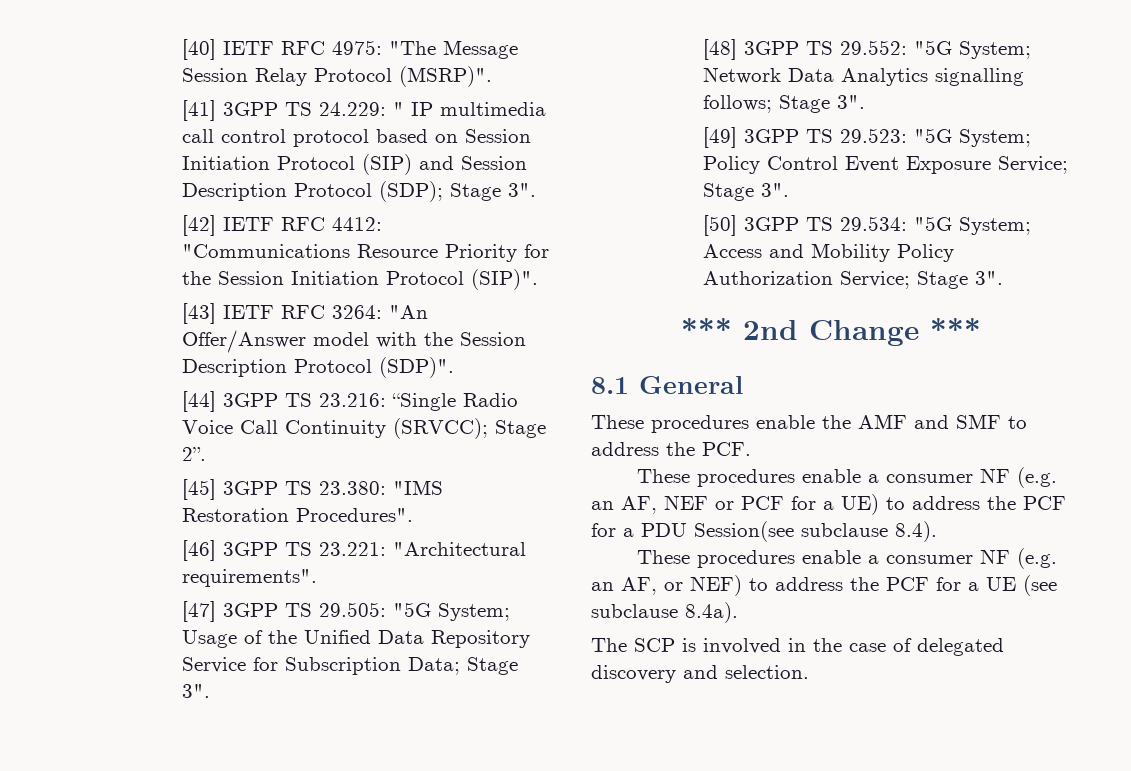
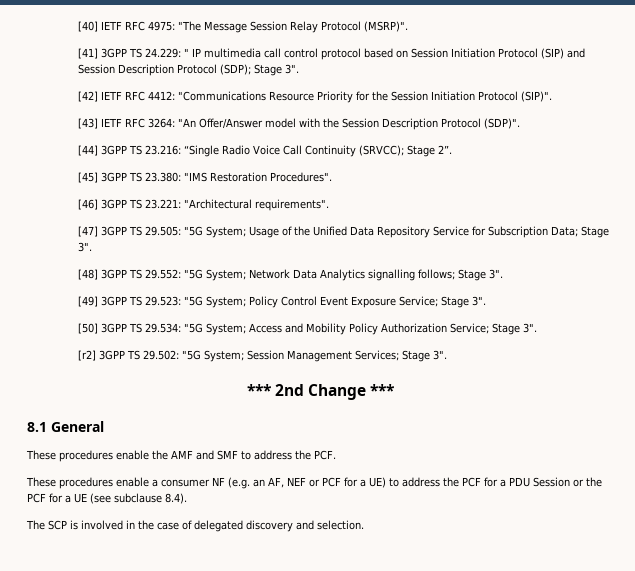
(1003, 278) none -> [78,350,448,362] // [r2] 3GPP TS 29.502: "5G System; Session Management Services; Stage 3".
[694,521,937,542] [637,548,1058,569] [591,575,843,596] Session(see subclause 8.4). // These procedures enable a consumer NF (e.g. an AF, or NEF) to address -> [533,477,584,487] Session or
[685,602,738,623] 8.4a). -> [165,493,187,504] 8.4).

